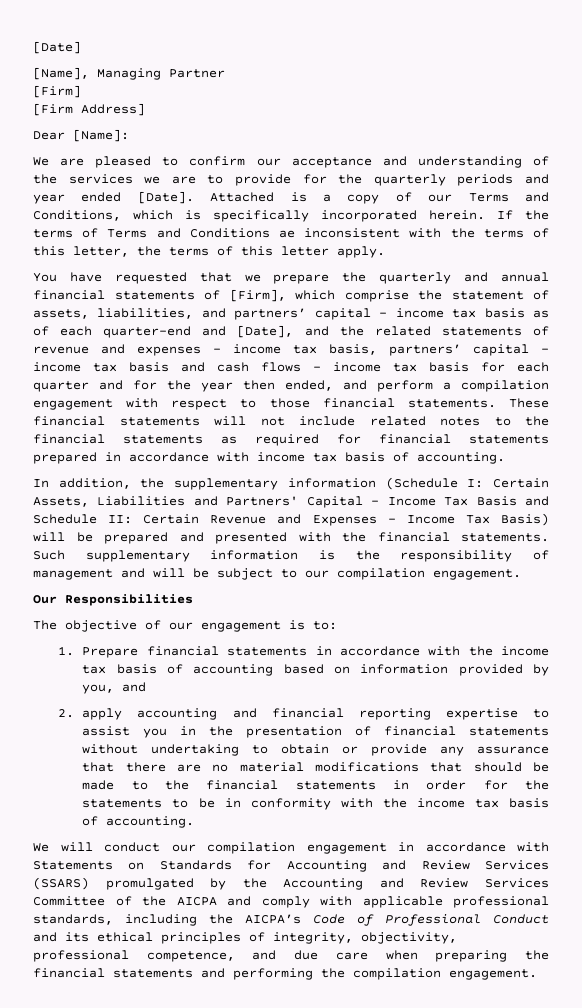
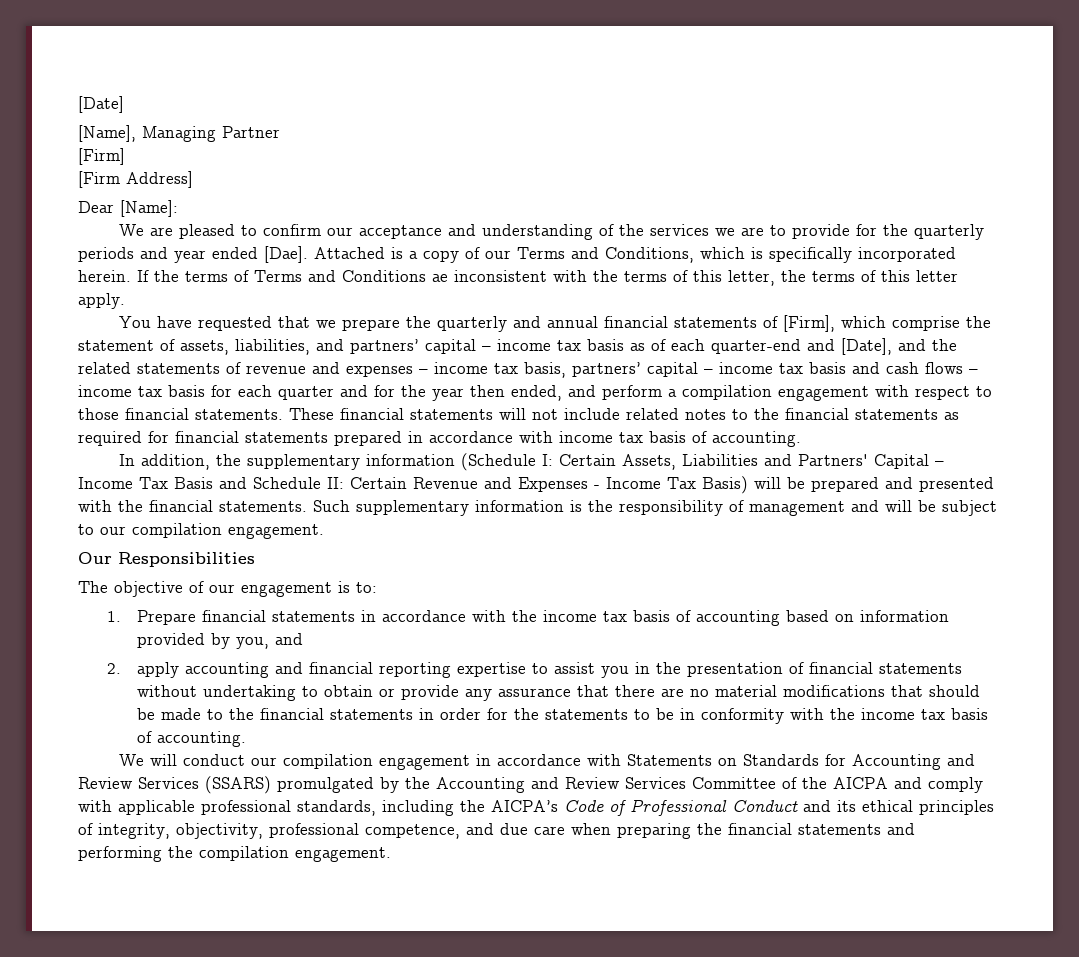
[137,191,194,204] [Date]. -> [264,246,308,263] [Dae].

